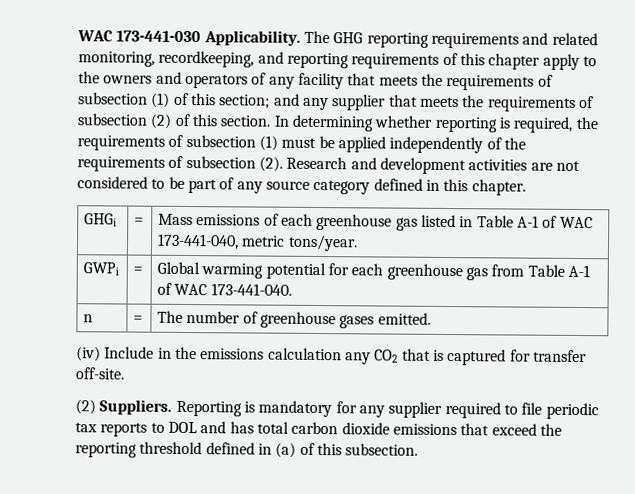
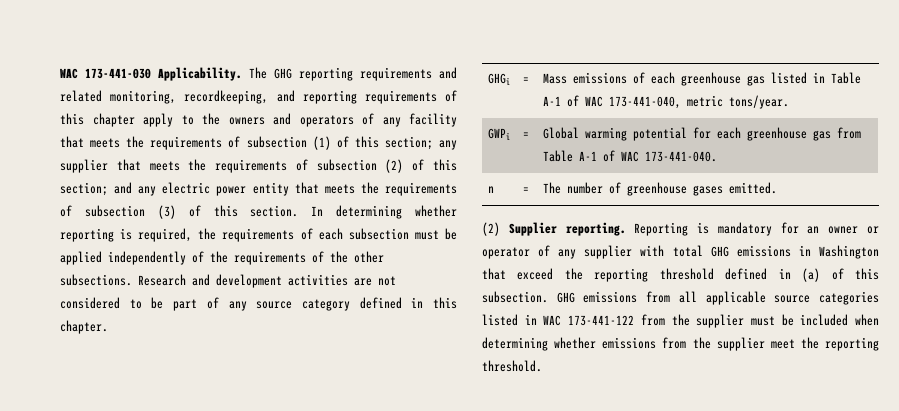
[273,93,300,106] and -> (433, 143) none
(218, 120) none -> [60,182,457,196] [60,205,238,219] section; and any electric power entity that meets the requirements of subsection (3) of this
[185,134,278,151] subsection (1) -> [318,228,409,240] each subsection
[185,155,283,172] subsection (2). -> [330,251,384,263] [60,274,132,286] the other subsections.
[76,346,587,366] [75,367,125,380] [75,399,173,415] // (iv) Include in the emissions calculation any CO2 that is captured for transfer off-site. // (2) Suppliers. -> [482,222,626,236] // (2) Supplier reporting.
[358,401,599,420] [75,421,457,437] any supplier required to file periodic tax reports to DOL and has total carbon dioxide emissions -> [807,226,879,234] [482,245,879,259] an owner or operator of any supplier with total GHG emissions in Washington
(419, 449) none -> [556,291,879,305] [482,314,879,328] [482,337,879,351] [482,360,542,372] GHG emissions from all applicable source categories listed in WAC 173-441-122 from the supplier must be included when determining whether emissions from the supplier meet the reporting threshold.

